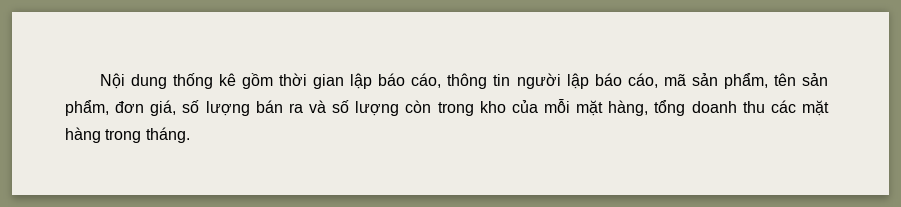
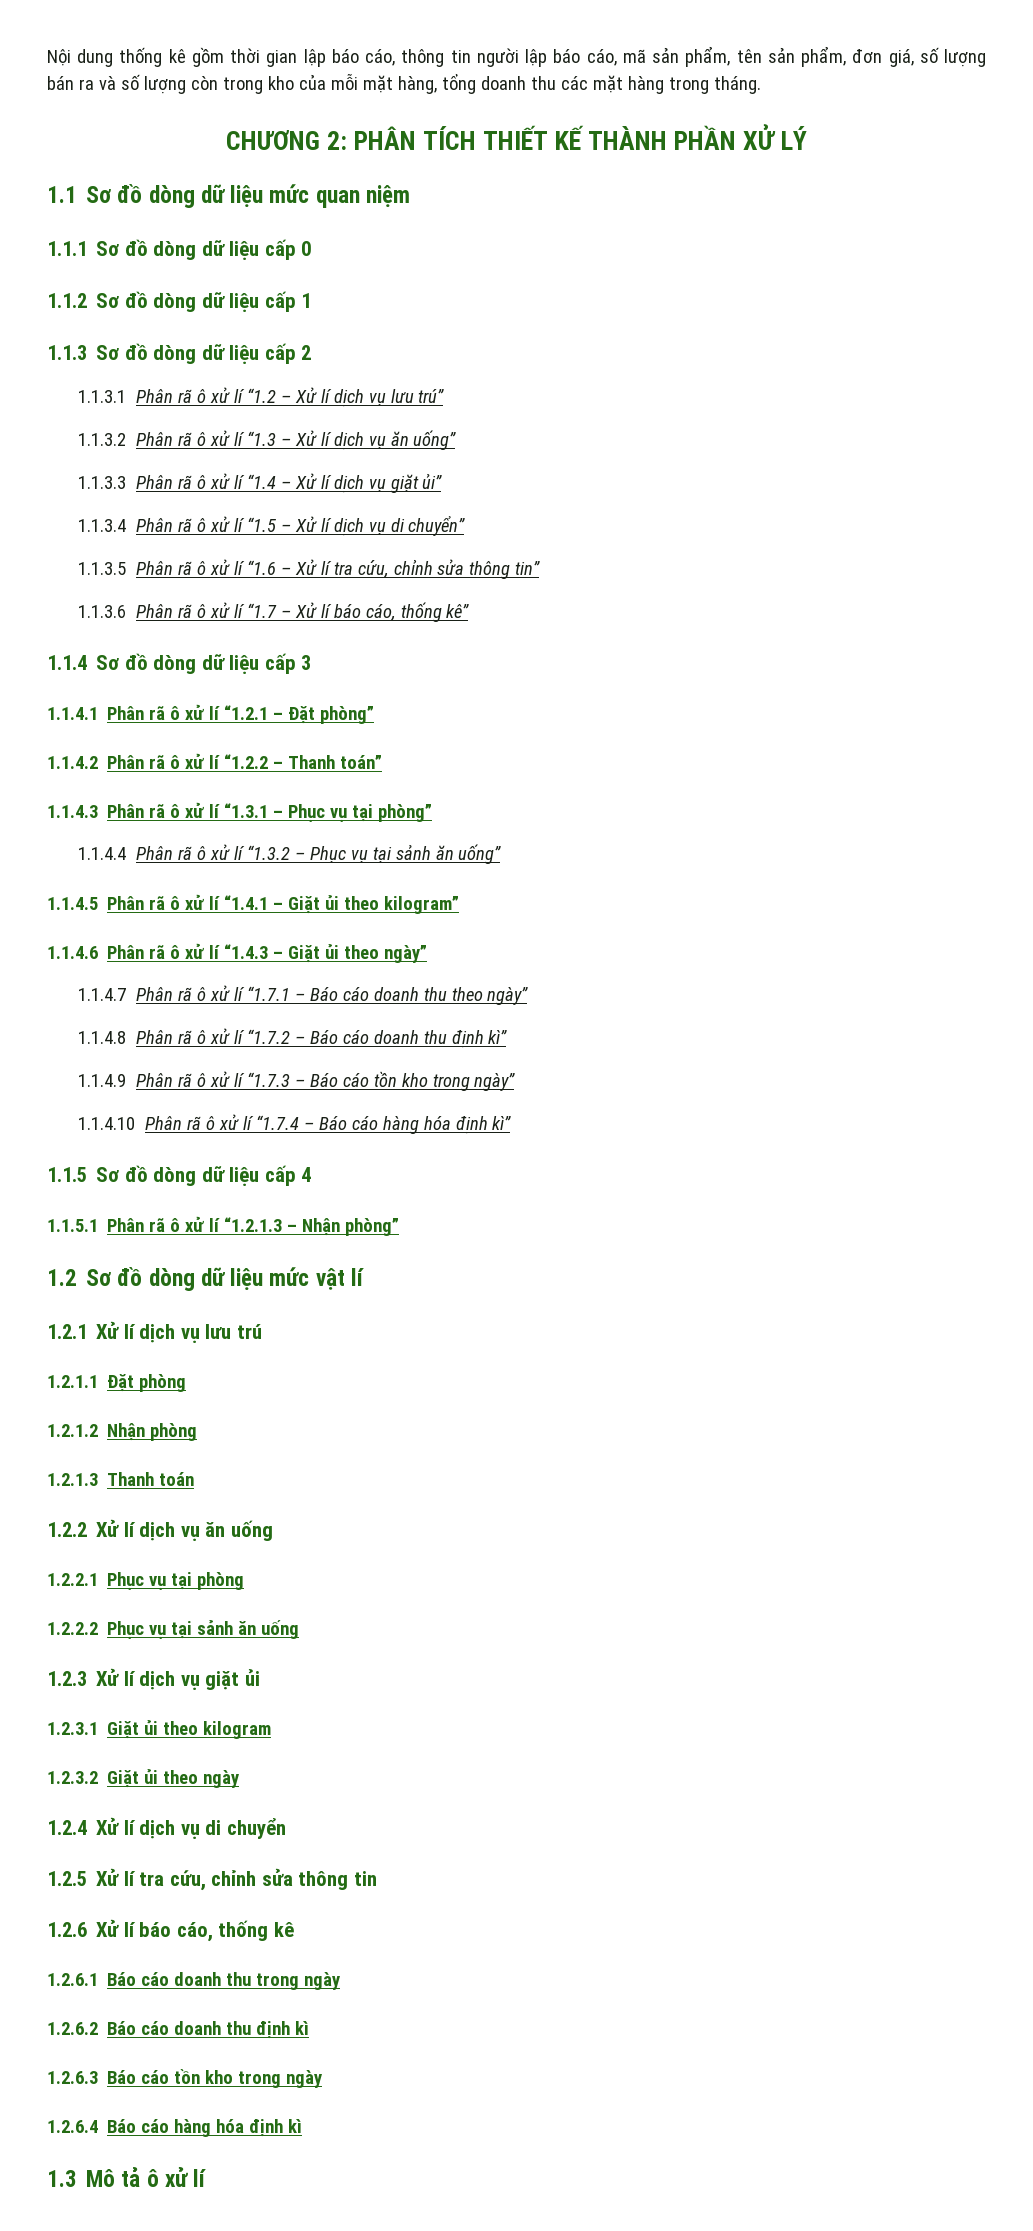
(190, 135) none -> [225,124,808,150] [47,184,410,208] [47,239,312,260] [47,291,312,312] [47,343,312,364] [78,387,445,407] [78,430,457,450] [78,473,443,493] [78,516,466,536] [78,559,541,579] [78,602,470,622] [47,653,312,674] [47,704,375,724] [47,753,383,769] [47,802,433,822] [78,844,502,864] [47,894,460,914] [47,943,428,963] [78,985,529,1005] [78,1028,508,1048] [78,1071,516,1091] [78,1114,512,1134] [47,1165,312,1186] [47,1216,400,1236] [47,1267,364,1291] [47,1321,262,1343] [47,1374,187,1392] [47,1423,198,1441] [47,1472,195,1486] [47,1519,273,1541] [47,1572,245,1590] [47,1620,300,1639] [47,1668,260,1690] [47,1720,272,1739] [47,1769,240,1788] [47,1817,286,1839] [47,1868,377,1891] [47,1919,294,1942] [47,1972,341,1990] [47,2021,310,2039] [47,2069,323,2088] [47,2119,303,2137] [47,2166,207,2187] // CHƯƠNG 2: PHÂN TÍCH THIẾT KẾ THÀNH PHẦN XỬ LÝ // 1.1 Sơ đồ dòng dữ liệu mức quan niệm // 1.1.1 Sơ đồ dòng dữ liệu cấp 0 // 1.1.2 Sơ đồ dòng dữ liệu cấp 1 // 1.1.3 Sơ đồ dòng dữ liệu cấp 2 // 1.1.3.1 Phân rã ô xử lí “1.2 – Xử lí dịch vụ lưu trú” // 1.1.3.2 Phân rã ô xử lí “1.3 – Xử lí dịch vụ ăn uống” // 1.1.3.3 Phân rã ô xử lí “1.4 – Xử lí dịch vụ giặt ủi” // 1.1.3.4 Phân rã ô xử lí “1.5 – Xử lí dịch vụ di chuyển” // 1.1.3.5 Phân rã ô xử lí “1.6 – Xử lí tra cứu, chỉnh sửa thông tin” // 1.1.3.6 Phân rã ô xử lí “1.7 – Xử lí báo cáo, thống kê” // 1.1.4 Sơ đồ dòng dữ liệu cấp 3 // 1.1.4.1 Phân rã ô xử lí “1.2.1 – Đặt phòng” // 1.1.4.2 Phân rã ô xử lí “1.2.2 – Thanh toán” // 1.1.4.3 Phân rã ô xử lí “1.3.1 – Phục vụ tại phòng” // 1.1.4.4 Phân rã ô xử lí “1.3.2 – Phục vụ tại sảnh ăn uống” // 1.1.4.5 Phân rã ô xử lí “1.4.1 – Giặt ủi theo kilogram” // 1.1.4.6 Phân rã ô xử lí “1.4.3 – Giặt ủi theo ngày” // 1.1.4.7 Phân rã ô xử lí “1.7.1 – Báo cáo doanh thu theo ngày” // 1.1.4.8 Phân rã ô xử lí “1.7.2 – Báo cáo doanh thu định kì” // 1.1.4.9 Phân rã ô xử lí “1.7.3 – Báo cáo tồn kho trong ngày” // 1.1.4.10 Phân rã ô xử lí “1.7.4 – Báo cáo hàng hóa định kì” // 1.1.5 Sơ đồ dòng dữ liệu cấp 4 // 1.1.5.1 Phân rã ô xử lí “1.2.1.3 – Nhận phòng” // 1.2 Sơ đồ dòng dữ liệu mức vật lí // 1.2.1 Xử lí dịch vụ lưu trú // 1.2.1.1 Đặt phòng // 1.2.1.2 Nhận phòng // 1.2.1.3 Thanh toán // 1.2.2 Xử lí dịch vụ ăn uống // 1.2.2.1 Phục vụ tại phòng // 1.2.2.2 Phục vụ tại sảnh ăn uống // 1.2.3 Xử lí dịch vụ giặt ủi // 1.2.3.1 Giặt ủi theo kilogram // 1.2.3.2 Giặt ủi theo ngày // 1.2.4 Xử lí dịch vụ di chuyển // 1.2.5 Xử lí tra cứu, chỉnh sửa thông tin // 1.2.6 Xử lí báo cáo, thống kê // 1.2.6.1 Báo cáo doanh thu trong ngày // 1.2.6.2 Báo cáo doanh thu định kì // 1.2.6.3 Báo cáo tồn kho trong ngày // 1.2.6.4 Báo cáo hàng hóa định kì // 1.3 Mô tả ô xử lí

